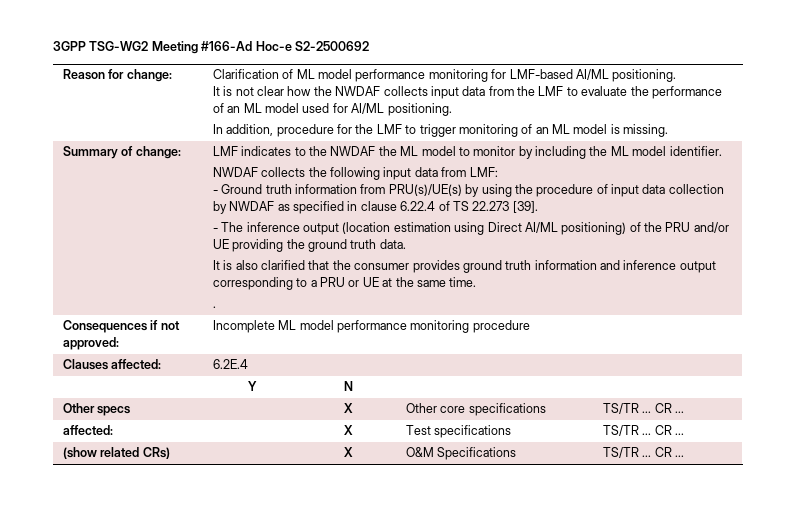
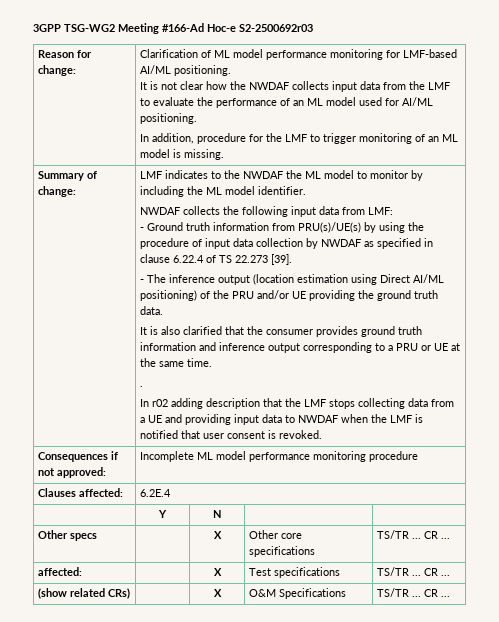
[294,41,369,51] S2-2500692 -> [239,24,313,32] S2-2500692r03
(216, 307) none -> [140,398,455,409] [140,414,424,425] [140,430,323,439] // In r02 adding description that the LMF stops collecting data from a UE and providing input data to NWDAF when the LMF is notified that user consent is revoked.

